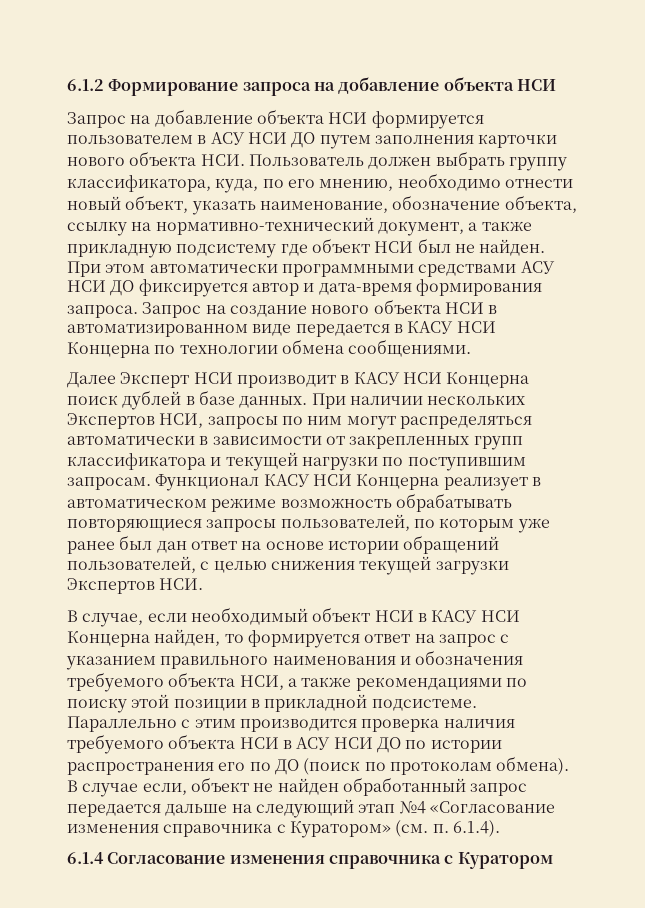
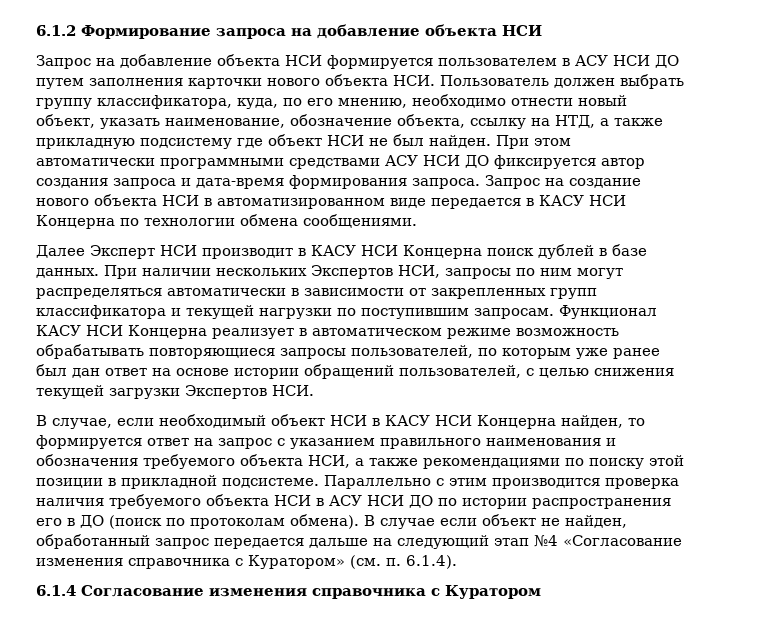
[155,217,464,236] нормативно-технический документ, -> [555,115,595,128] НТД,
[417,238,475,253] был не -> [369,134,424,146] не был
(299, 289) none -> [36,178,176,189] создания запроса
[249,762,271,771] по -> [67,518,75,526] в
[142,783,187,795] если, -> [440,518,477,526] если
[277,778,339,795] найден -> [565,515,627,528] найден,

